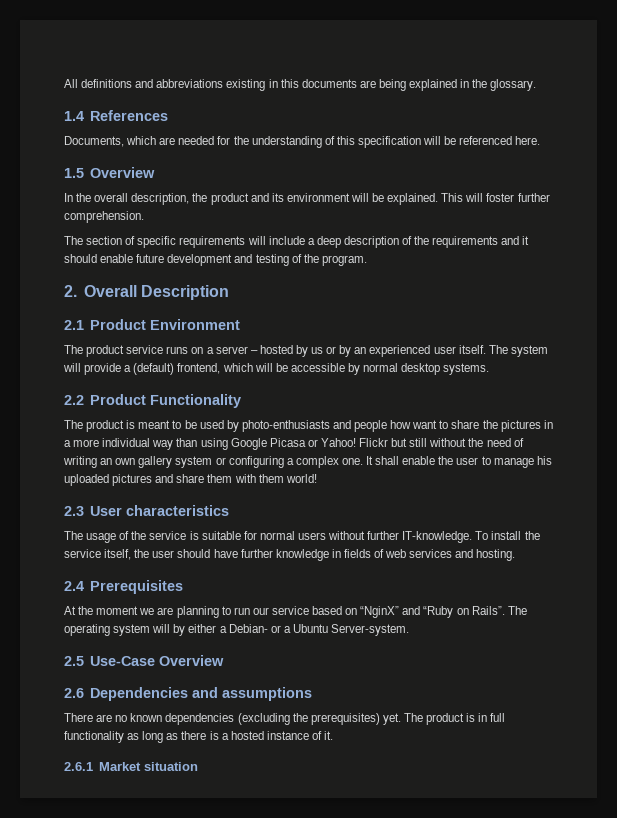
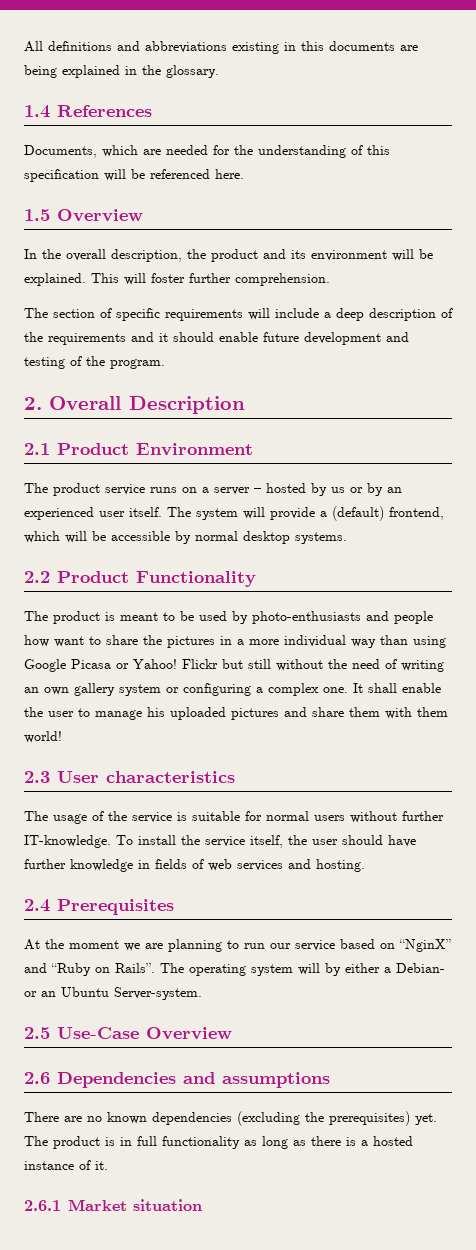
[283,626,291,633] a -> [41,991,56,997] an

